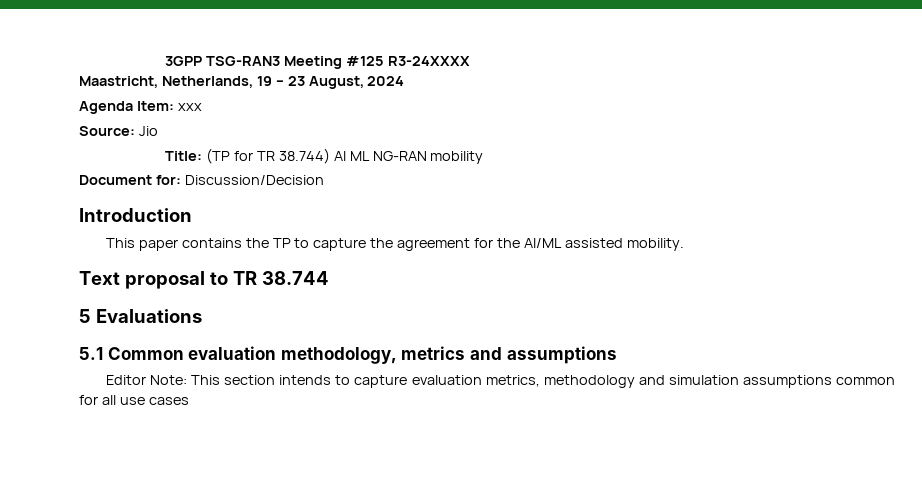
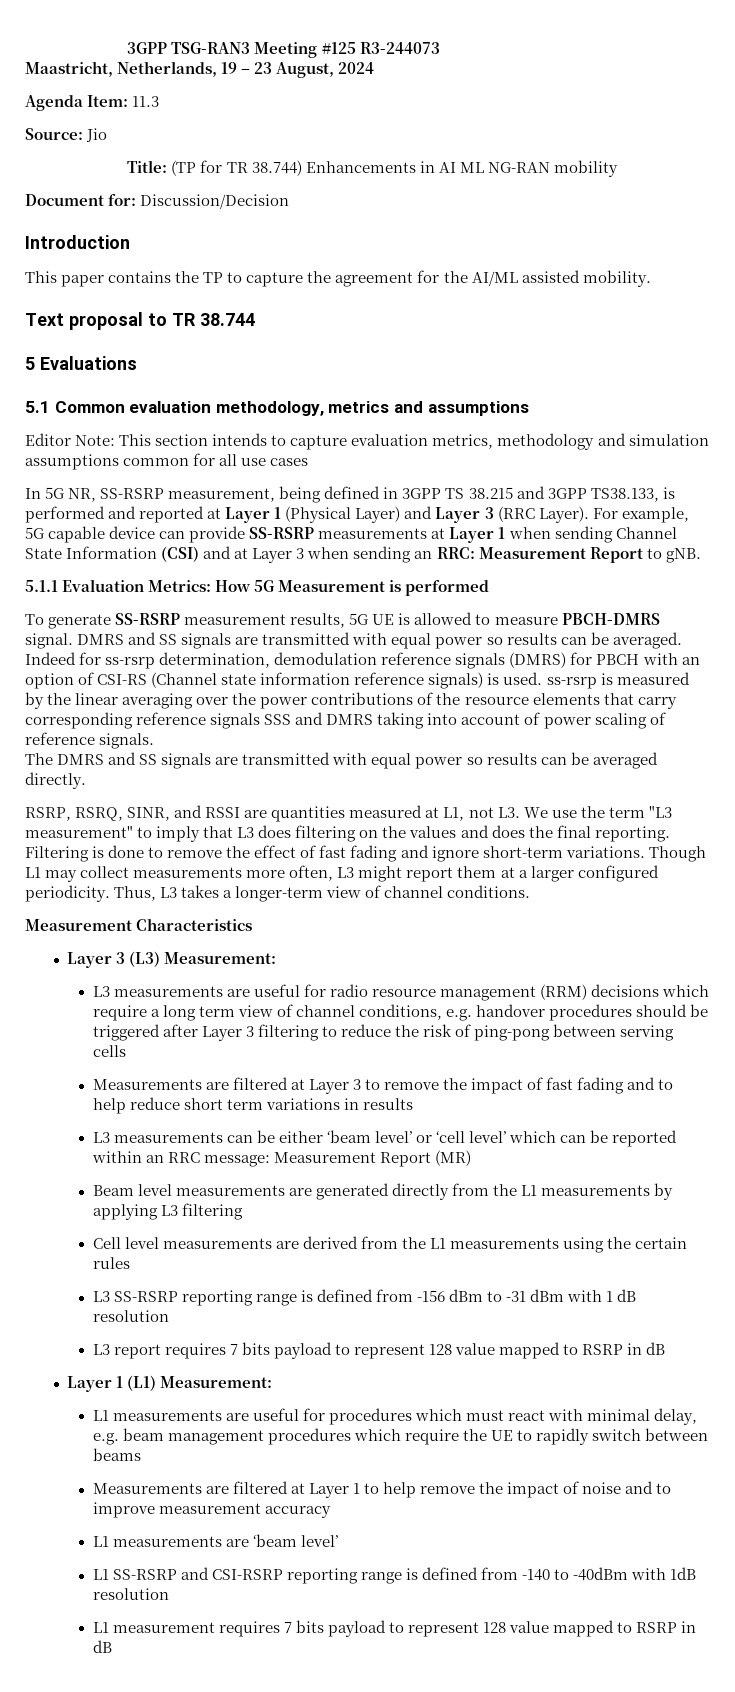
[387,56,470,66] R3-24XXXX -> [359,42,440,54] R3-244073
[177,103,202,111] xxx -> [132,96,160,107] 11.3
(330, 156) none -> [305,161,435,173] Enhancements in
(189, 401) none -> [25,486,675,503] [25,506,689,523] [25,526,677,543] [25,546,701,563] [25,579,490,596] [25,612,660,629] [25,632,682,649] [25,652,700,669] [25,672,690,689] [25,692,677,709] [25,712,666,729] [25,732,155,749] [25,752,658,769] [25,772,86,789] [25,805,672,822] [25,825,670,842] [25,845,706,862] [25,865,659,882] [25,885,531,902] [25,918,253,931] [67,951,277,968] [92,984,710,1001] [92,1004,709,1021] [92,1024,675,1041] [92,1045,126,1057] [92,1077,674,1094] [92,1097,413,1114] [92,1130,678,1147] [91,1150,471,1167] [92,1183,674,1200] [92,1203,243,1220] [92,1236,688,1253] [92,1257,130,1269] [92,1289,637,1306] [92,1310,169,1322] [92,1342,666,1359] [67,1375,273,1392] [92,1408,698,1425] [92,1428,709,1445] [92,1448,141,1461] [92,1481,672,1498] [92,1502,331,1518] [92,1534,338,1547] [92,1567,697,1584] [92,1588,169,1600] [92,1620,697,1637] [92,1640,112,1653] // In 5G NR, SS-RSRP measurement, being defined in 3GPP TS 38.215 and 3GPP TS38.133, is performed and reported at Layer 1 (Physical Layer) and Layer 3 (RRC Layer). For example, 5G capable device can provide SS-RSRP measurements at Layer 1 when sending Channel State Information (CSI) and at Layer 3 when sending an RRC: Measurement Report to gNB. // 5.1.1 Evaluation Metrics: How 5G Measurement is performed // To generate SS-RSRP measurement results, 5G UE is allowed to measure PBCH-DMRS signal. DMRS and SS signals are transmitted with equal power so results can be averaged. Indeed for ss-rsrp determination, demodulation reference signals (DMRS) for PBCH with an option of CSI-RS (Channel state information reference signals) is used. ss-rsrp is measured by the linear averaging over the power contributions of the resource elements that carry corresponding reference signals SSS and DMRS taking into account of power scaling of reference signals. // The DMRS and SS signals are transmitted with equal power so results can be averaged directly. // RSRP, RSRQ, SINR, and RSSI are quantities measured at L1, not L3. We use the term "L3 measurement" to imply that L3 does filtering on the values and does the final reporting. Filtering is done to remove the effect of fast fading and ignore short-term variations. Though L1 may collect measurements more often, L3 might report them at a larger configured periodicity. Thus, L3 takes a longer-term view of channel conditions. // Measurement Characteristics // Layer 3 (L3) Measurement: // L3 measurements are useful for radio resource management (RRM) decisions which require a long term view of channel conditions, e.g. handover procedures should be triggered after Layer 3 filtering to reduce the risk of ping-pong between serving cells // Measurements are filtered at Layer 3 to remove the impact of fast fading and to help reduce short term variations in results // L3 measurements can be either ‘beam level’ or ‘cell level’ which can be reported within an RRC message: Measurement Report (MR) // Beam level measurements are generated directly from the L1 measurements by applying L3 filtering // Cell level measurements are derived from the L1 measurements using the certain rules // L3 SS-RSRP reporting range is defined from -156 dBm to -31 dBm with 1 dB resolution // L3 report requires 7 bits payload to represent 128 value mapped to RSRP in dB // Layer 1 (L1) Measurement: // L1 measurements are useful for procedures which must react with minimal delay, e.g. beam management procedures which require the UE to rapidly switch between beams // Measurements are filtered at Layer 1 to help remove the impact of noise and to improve measurement accuracy // L1 measurements are ‘beam level’ // L1 SS-RSRP and CSI-RSRP reporting range is defined from -140 to -40dBm with 1dB resolution // L1 measurement requires 7 bits payload to represent 128 value mapped to RSRP in dB

